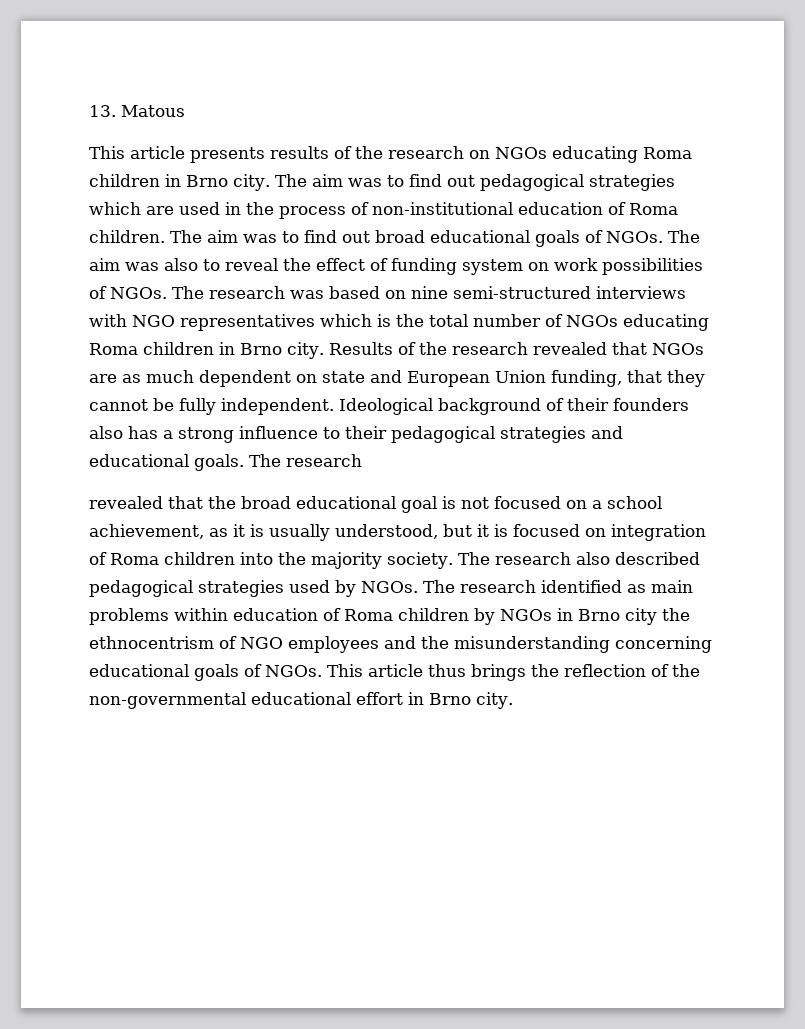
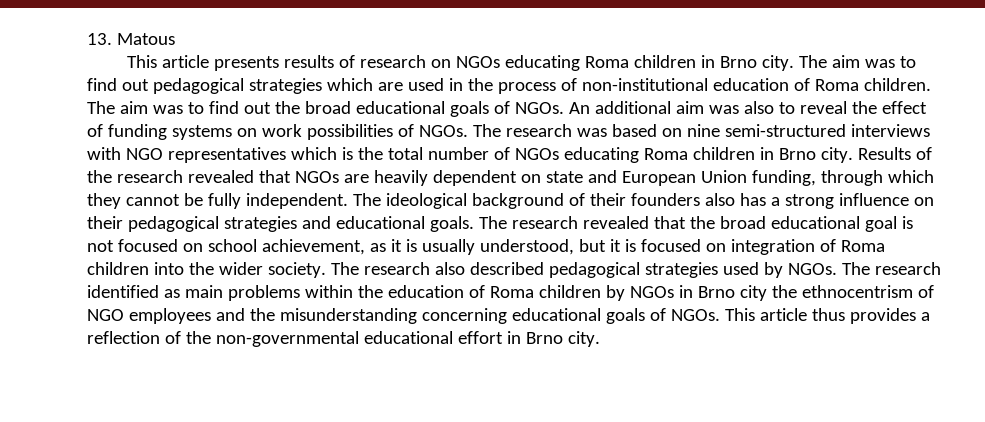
[355,146,383,159] the -> (356, 61) none
(370, 237) none -> [274,101,300,114] the
[668,230,700,243] The -> [568,101,671,114] An additional
[462,259,523,275] system -> [171,125,232,140] systems
[122,370,194,383] as much -> [373,170,428,186] heavily
[627,370,662,383] that -> [820,170,934,186] through which
[339,398,433,415] Ideological -> [352,193,467,209] The ideological
[323,427,340,439] to -> [913,197,934,206] on
(362, 460) // -> (578, 222) none
[592,500,602,509] a -> (203, 247) none
[311,552,382,569] majority -> [218,262,263,275] wider
(228, 614) none -> [357,285,383,298] the
[471,664,559,681] brings the -> [849,308,930,324] provides a

